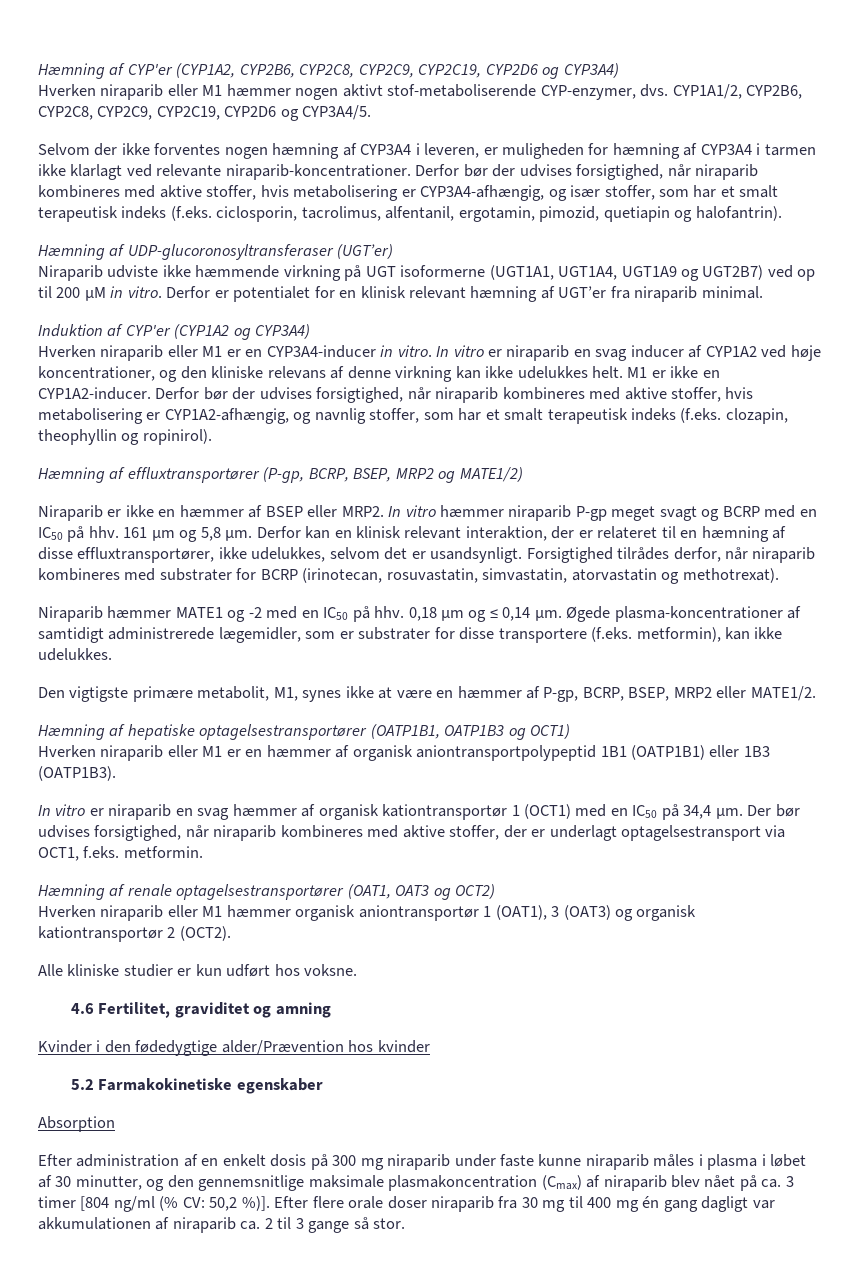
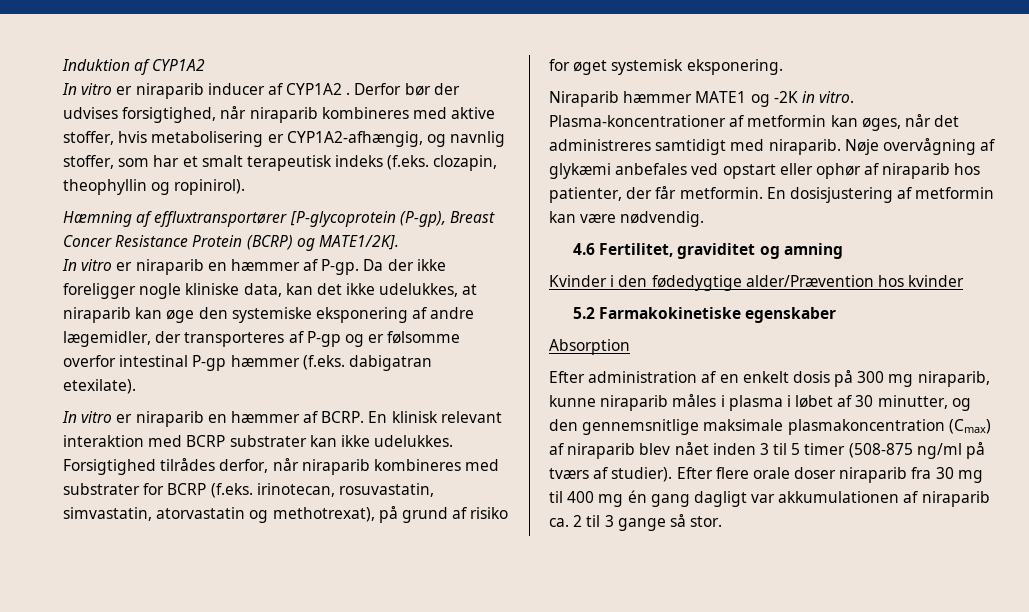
[38,63,619,79] [38,84,803,100] [38,105,372,121] [38,143,816,159] [38,164,759,180] [38,185,779,201] [38,206,782,222] [38,244,394,260] [38,265,816,281] [38,286,763,302] [38,324,311,340] [38,345,628,361] Hæmning af CYP'er (CYP1A2, CYP2B6, CYP2C8, CYP2C9, CYP2C19, CYP2D6 og CYP3A4) // Hverken niraparib eller M1 hæmmer nogen aktivt stof-metaboliserende CYP-enzymer, dvs. CYP1A1/2, CYP2B6, CYP2C8, CYP2C9, CYP2C19, CYP2D6 og CYP3A4/5. // Selvom der ikke forventes nogen hæmning af CYP3A4 i leveren, er muligheden for hæmning af CYP3A4 i tarmen ikke klarlagt ved relevante niraparib-koncentrationer. Derfor bør der udvises forsigtighed, når niraparib kombineres med aktive stoffer, hvis metabolisering er CYP3A4-afhængig, og især stoffer, som har et smalt terapeutisk indeks (f.eks. ciclosporin, tacrolimus, alfentanil, ergotamin, pimozid, quetiapin og halofantrin). // Hæmning af UDP-glucoronosyltransferaser (UGT’er) // Niraparib udviste ikke hæmmende virkning på UGT isoformerne (UGT1A1, UGT1A4, UGT1A9 og UGT2B7) ved op til 200 μM in vitro. Derfor er potentialet for en klinisk relevant hæmning af UGT’er fra niraparib minimal. // Induktion af CYP'er (CYP1A2 og CYP3A4) // Hverken niraparib eller M1 er en CYP3A4-inducer in vitro. In vitro er niraparib en svag -> [62,59,206,75] [62,83,204,99] Induktion af CYP1A2 // In vitro er niraparib
[761,345,821,361] [38,366,720,382] [38,387,151,400] ved høje koncentrationer, og den kliniske relevans af denne virkning kan ikke udelukkes helt. M1 er ikke en CYP1A2-inducer. -> [346,92,351,95] .
[263,467,523,483] [38,505,817,521] [38,526,787,542] [38,547,523,563] (P-gp, BCRP, BSEP, MRP2 og MATE1/2) // Niraparib er ikke en hæmmer af BSEP eller MRP2. In vitro hæmmer niraparib P-gp meget svagt og BCRP med en IC50 på hhv. 161 µm og 5,8 µm. Derfor kan en klinisk relevant interaktion, der er relateret til en hæmning af disse effluxtransportører, ikke udelukkes, selvom det er usandsynligt. -> [289,211,495,227] [63,235,399,251] [62,259,446,275] [63,283,478,299] [63,307,475,323] [63,331,461,347] [63,355,432,371] [63,379,136,394] [62,411,502,427] [63,435,454,447] [P-glycoprotein (P-gp), Breast Concer Resistance Protein (BCRP) og MATE1/2K]. // In vitro er niraparib en hæmmer af P-gp. Da der ikke foreligger nogle kliniske data, kan det ikke udelukkes, at niraparib kan øge den systemiske eksponering af andre lægemidler, der transporteres af P-gp og er følsomme overfor intestinal P-gp hæmmer (f.eks. dabigatran etexilate). // In vitro er niraparib en hæmmer af BCRP. En klinisk relevant interaktion med BCRP substrater kan ikke udelukkes.
[302,568,383,583] (irinotecan, -> [210,483,335,498] (f.eks. irinotecan,
[682,568,779,583] [38,606,802,622] [38,627,783,643] [38,648,112,661] [38,686,816,702] [38,724,571,740] [38,745,770,761] [38,766,116,781] [38,804,800,820] [38,825,786,841] [38,846,203,861] [38,884,496,900] [38,905,697,921] [38,926,231,942] [38,964,358,977] methotrexat). // Niraparib hæmmer MATE1 og -2 med en IC50 på hhv. 0,18 µm og ≤ 0,14 µm. Øgede plasma-koncentrationer af samtidigt administrerede lægemidler, som er substrater for disse transportere (f.eks. metformin), kan ikke udelukkes. // Den vigtigste primære metabolit, M1, synes ikke at være en hæmmer af P-gp, BCRP, BSEP, MRP2 eller MATE1/2. // Hæmning af hepatiske optagelsestransportører (OATP1B1, OATP1B3 og OCT1) // Hverken niraparib eller M1 er en hæmmer af organisk aniontransportpolypeptid 1B1 (OATP1B1) eller 1B3 (OATP1B3). // In vitro er niraparib en svag hæmmer af organisk kationtransportør 1 (OCT1) med en IC50 på 34,4 µm. Der bør udvises forsigtighed, når niraparib kombineres med aktive stoffer, der er underlagt optagelsestransport via OCT1, f.eks. metformin. // Hæmning af renale optagelsestransportører (OAT1, OAT3 og OCT2) // Hverken niraparib eller M1 hæmmer organisk aniontransportør 1 (OAT1), 3 (OAT3) og organisk kationtransportør 2 (OCT2). // Alle kliniske studier er kun udført hos voksne. -> [272,506,509,523] [549,59,783,75] [549,91,855,107] [549,114,960,131] [549,138,996,155] [549,163,981,179] [549,186,995,203] [549,211,705,227] methotrexat), på grund af risiko for øget systemisk eksponering. // Niraparib hæmmer MATE1 og -2K in vitro. Plasma-koncentrationer af metformin kan øges, når det administreres samtidigt med niraparib. Nøje overvågning af glykæmi anbefales ved opstart eller ophør af niraparib hos patienter, der får metformin. En dosisjustering af metformin kan være nødvendig.
[387,1154,535,1170] niraparib under faste -> [917,371,990,387] niraparib,
[739,1175,794,1191] [38,1196,270,1212] på ca. 3 timer [804 ng/ml (% CV: 50,2 %)]. -> [712,442,986,459] [549,467,673,482] inden 3 til 5 timer (508-875 ng/ml på tværs af studier).

